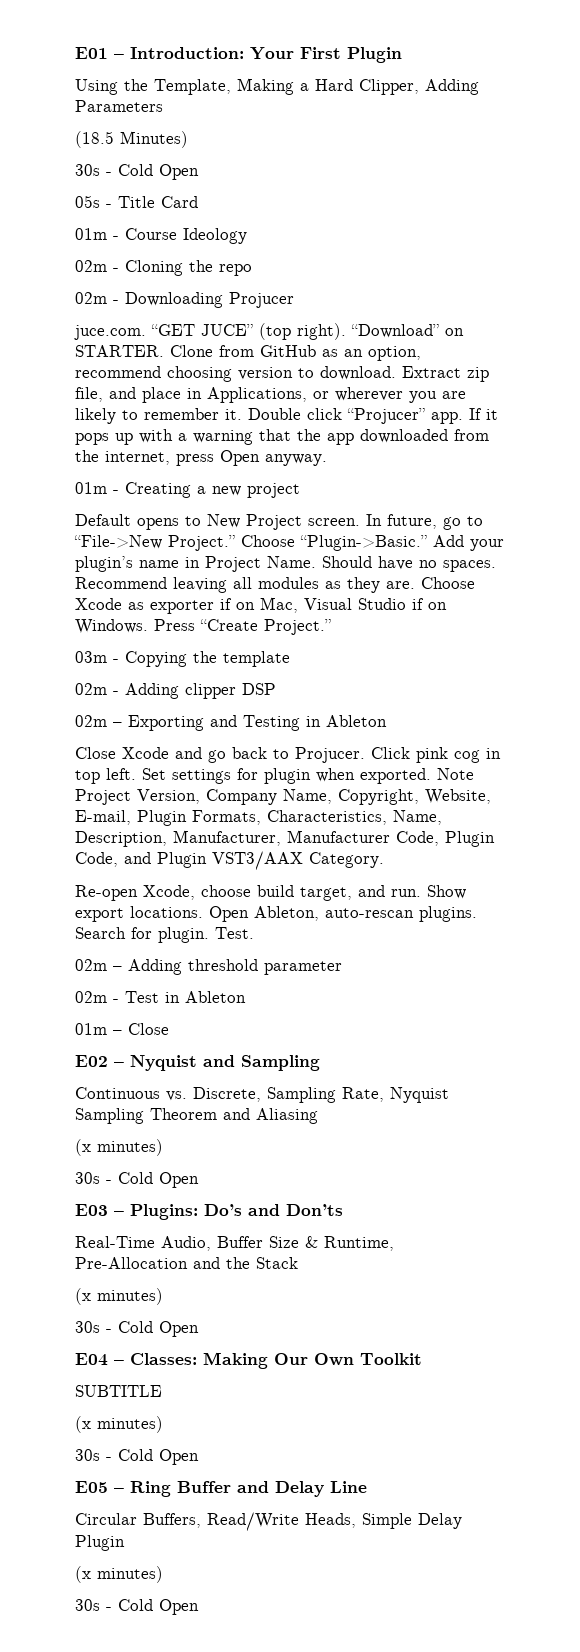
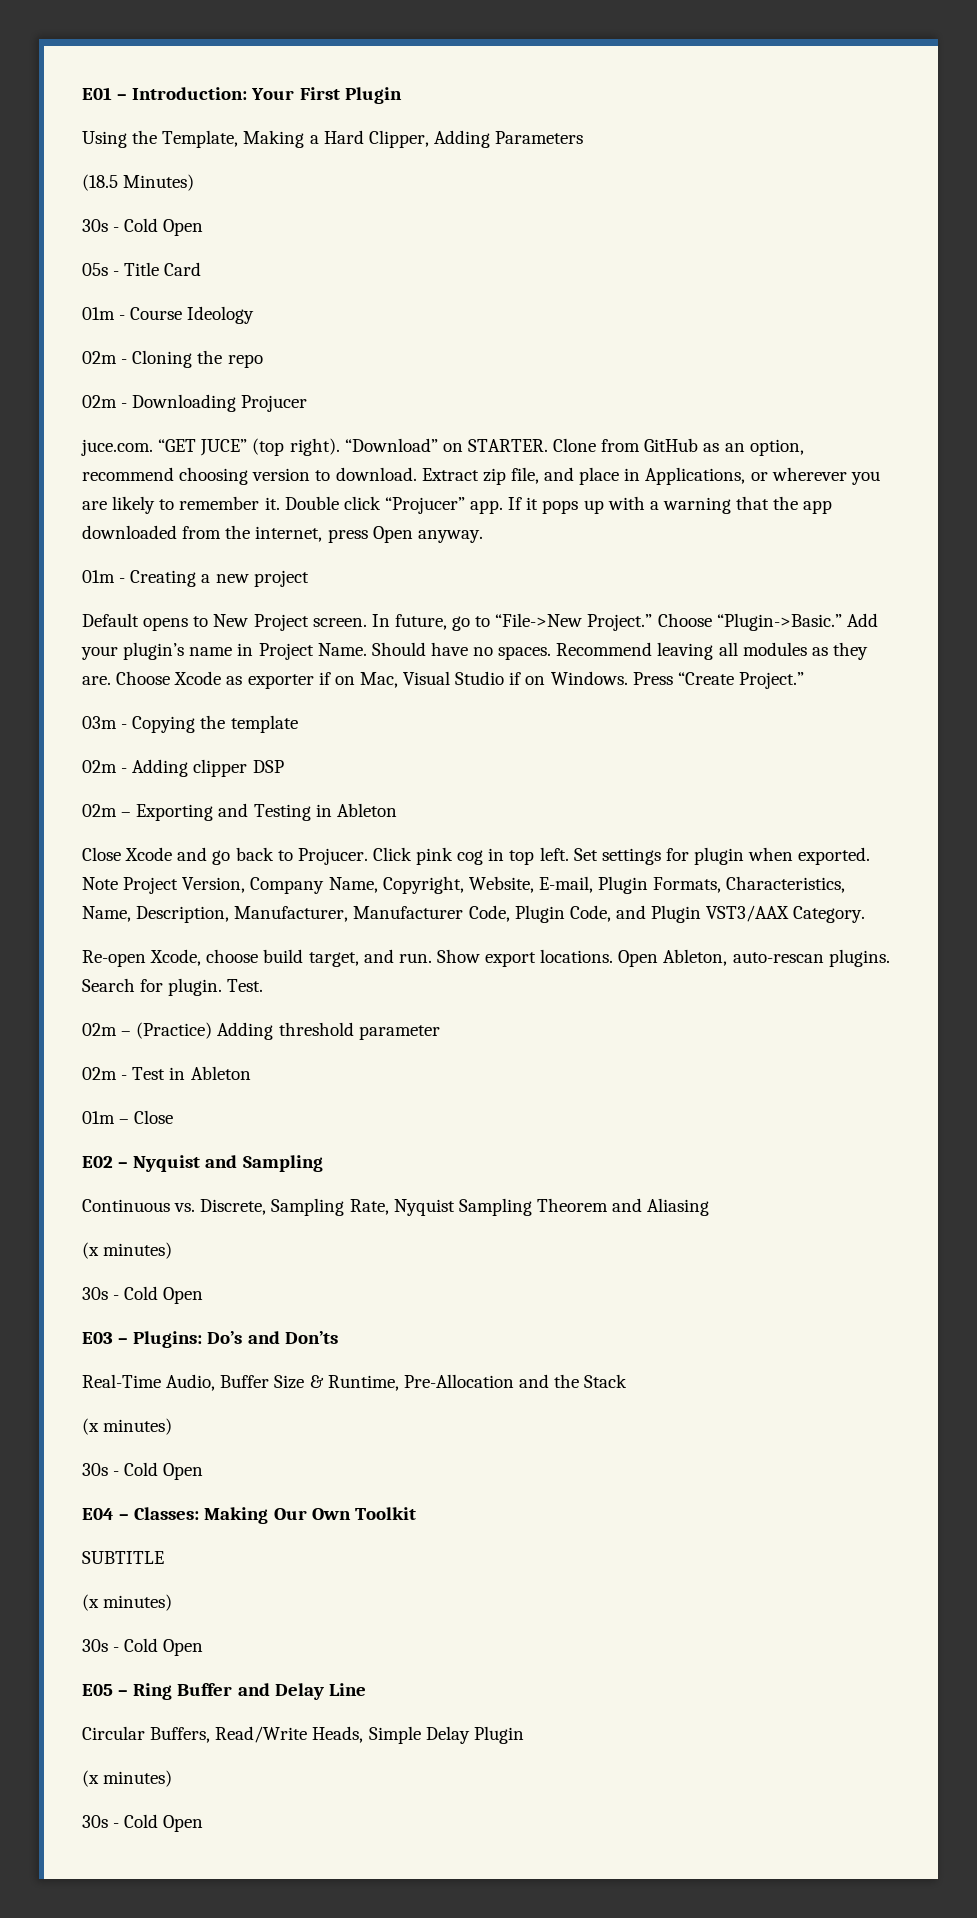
(122, 968) none -> [136,1022,213,1039] (Practice)

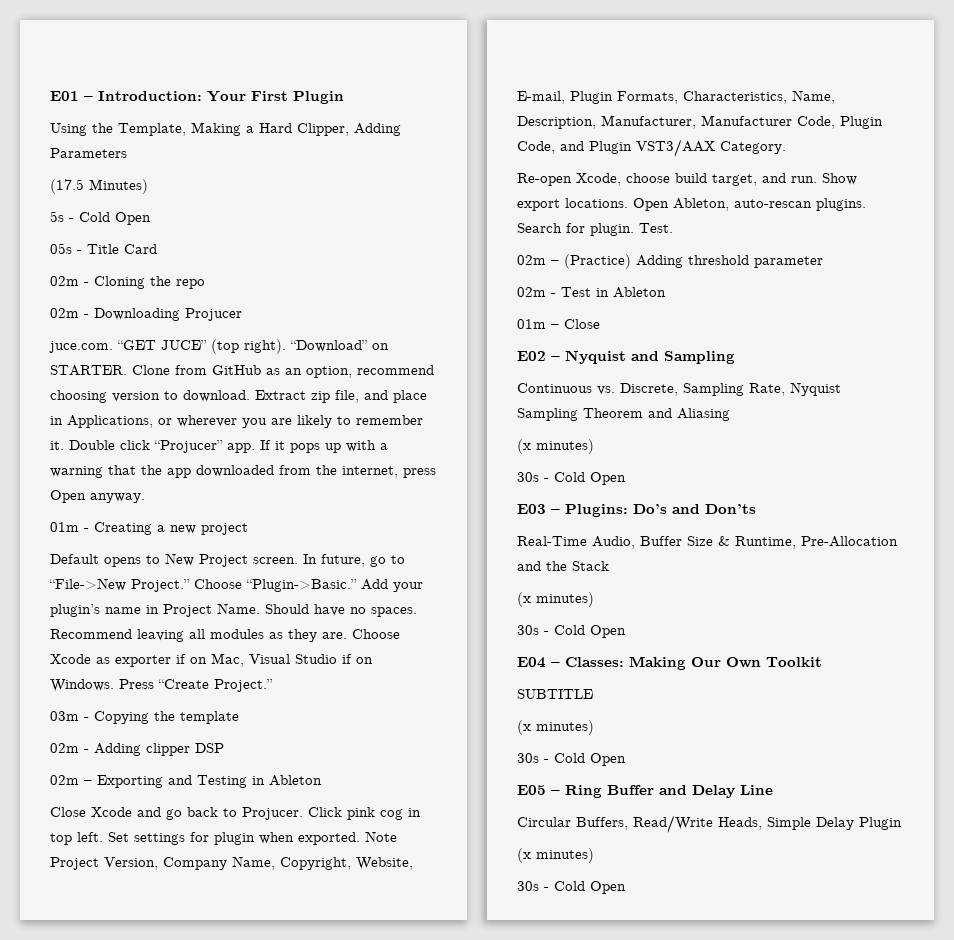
[82,174,118,191] (18.5 -> [50,179,84,194] (17.5
[82,219,108,232] 30s -> [50,211,64,222] 5s
[82,306,255,324] // 01m - Course Ideology -> (157, 249) none

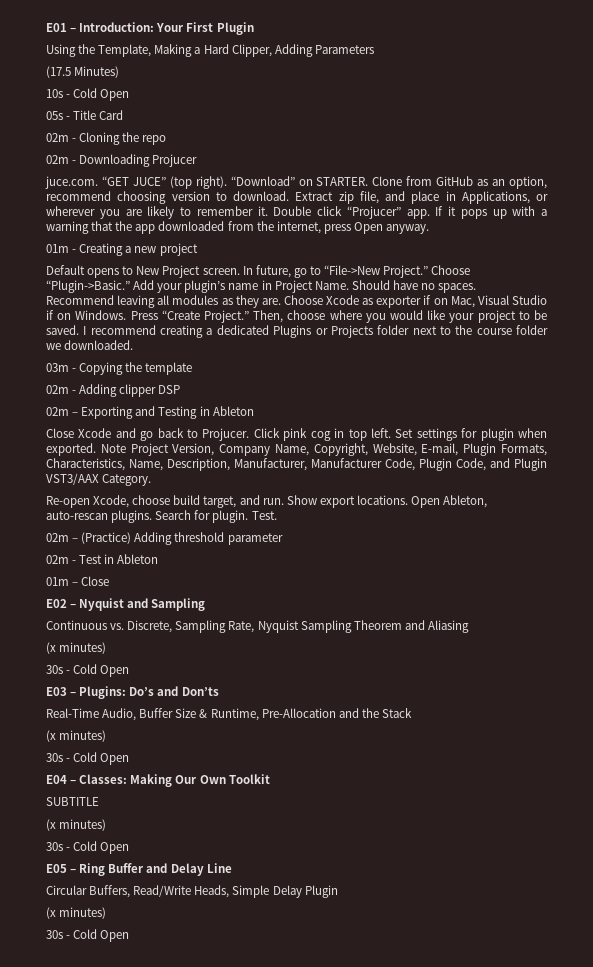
[50,211,64,222] 5s -> [46,89,63,98] 10s
(273, 685) none -> [253,310,547,323] [46,325,548,338] [46,340,134,350] Then, choose where you would like your project to be saved. I recommend creating a dedicated Plugins or Projects folder next to the course folder we downloaded.

